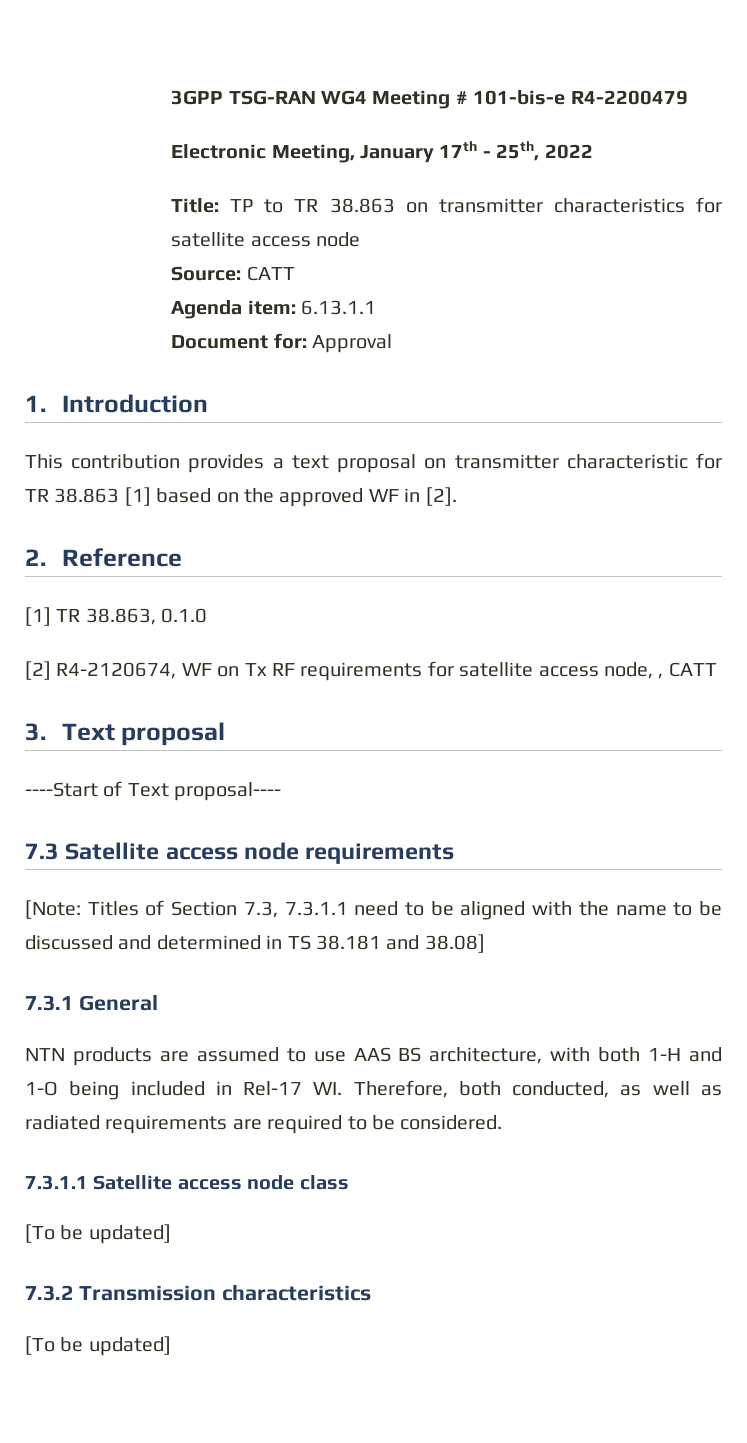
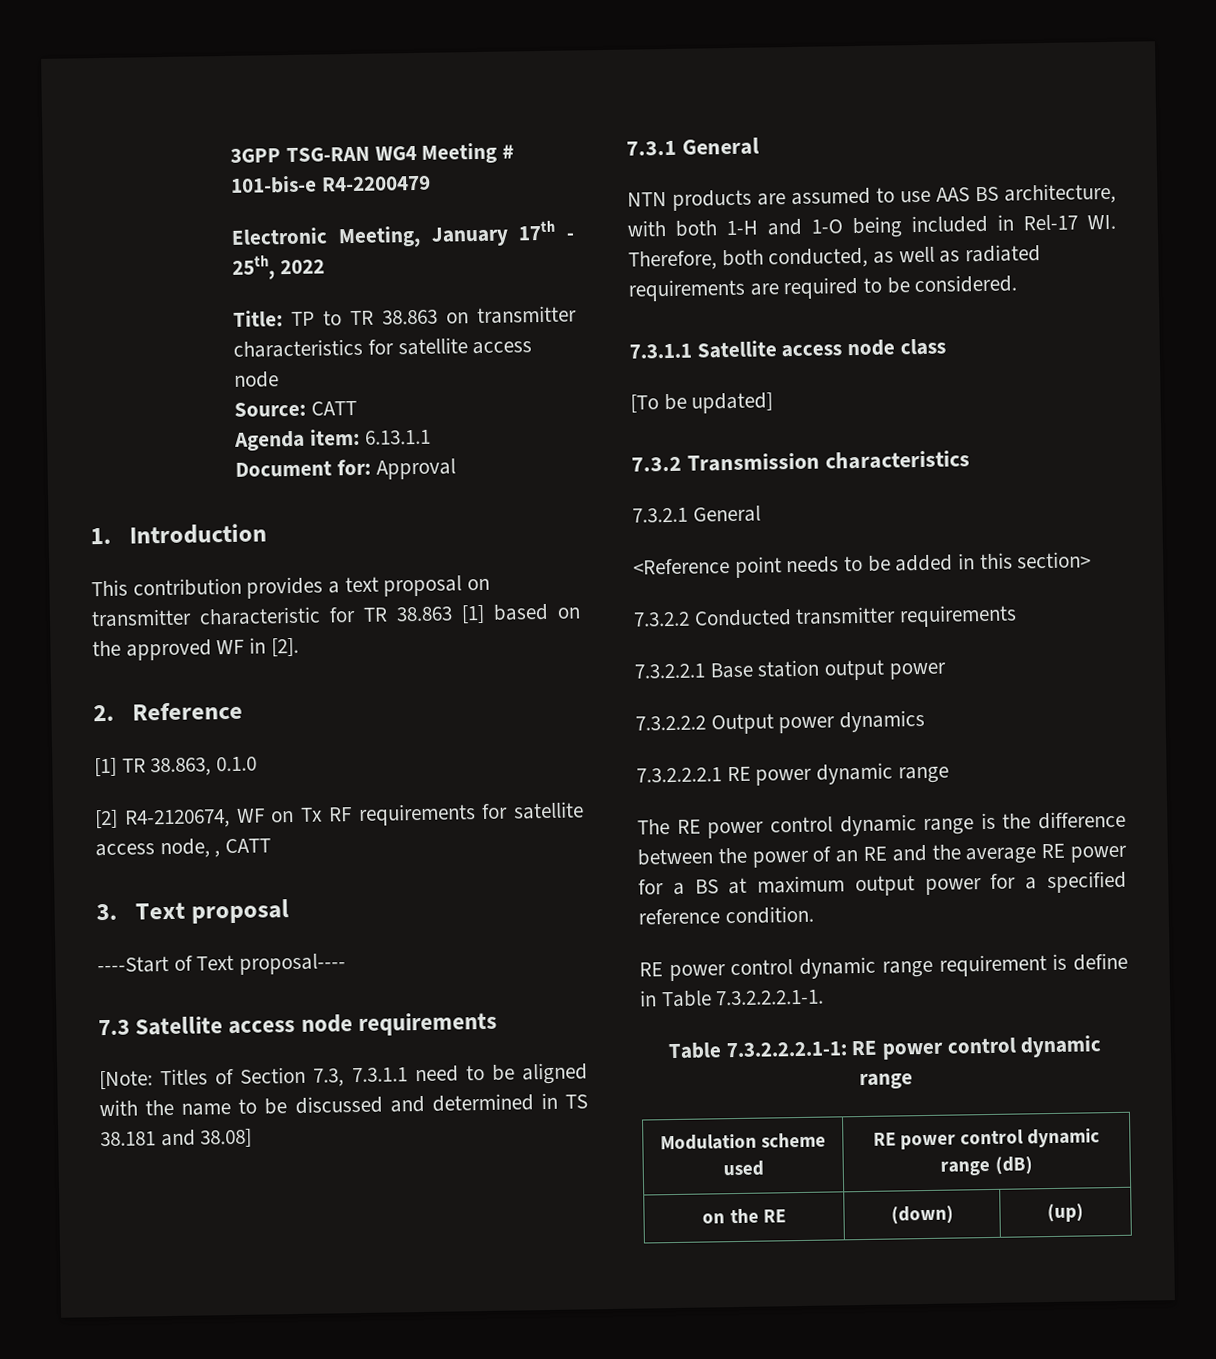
[25,1336,171,1356] [To be updated] -> [632,505,761,523] [633,551,1092,578] [633,604,1018,628] [634,659,947,681] [635,709,926,735] [636,762,949,786] [637,810,1126,839] [637,843,1127,868] [638,870,1127,897] [638,905,814,925] [639,952,1128,982] [639,989,825,1008] [667,1035,1103,1060] [858,1073,913,1090] [659,1132,827,1151] [722,1160,764,1177] [872,1128,1101,1150] [940,1156,1033,1176] [702,1208,786,1224] [890,1205,954,1225] [1047,1203,1084,1223] 7.3.2.1 General // <Reference point needs to be added in this section> // 7.3.2.2 Conducted transmitter requirements // 7.3.2.2.1 Base station output power // 7.3.2.2.2 Output power dynamics // 7.3.2.2.2.1 RE power dynamic range // The RE power control dynamic range is the difference between the power of an RE and the average RE power for a BS at maximum output power for a specified reference condition. // RE power control dynamic range requirement is define in Table 7.3.2.2.2.1-1. // Table 7.3.2.2.2.1-1: RE power control dynamic range // Modulation scheme used | RE power control dynamic range (dB) // on the RE | (down) | (up)

